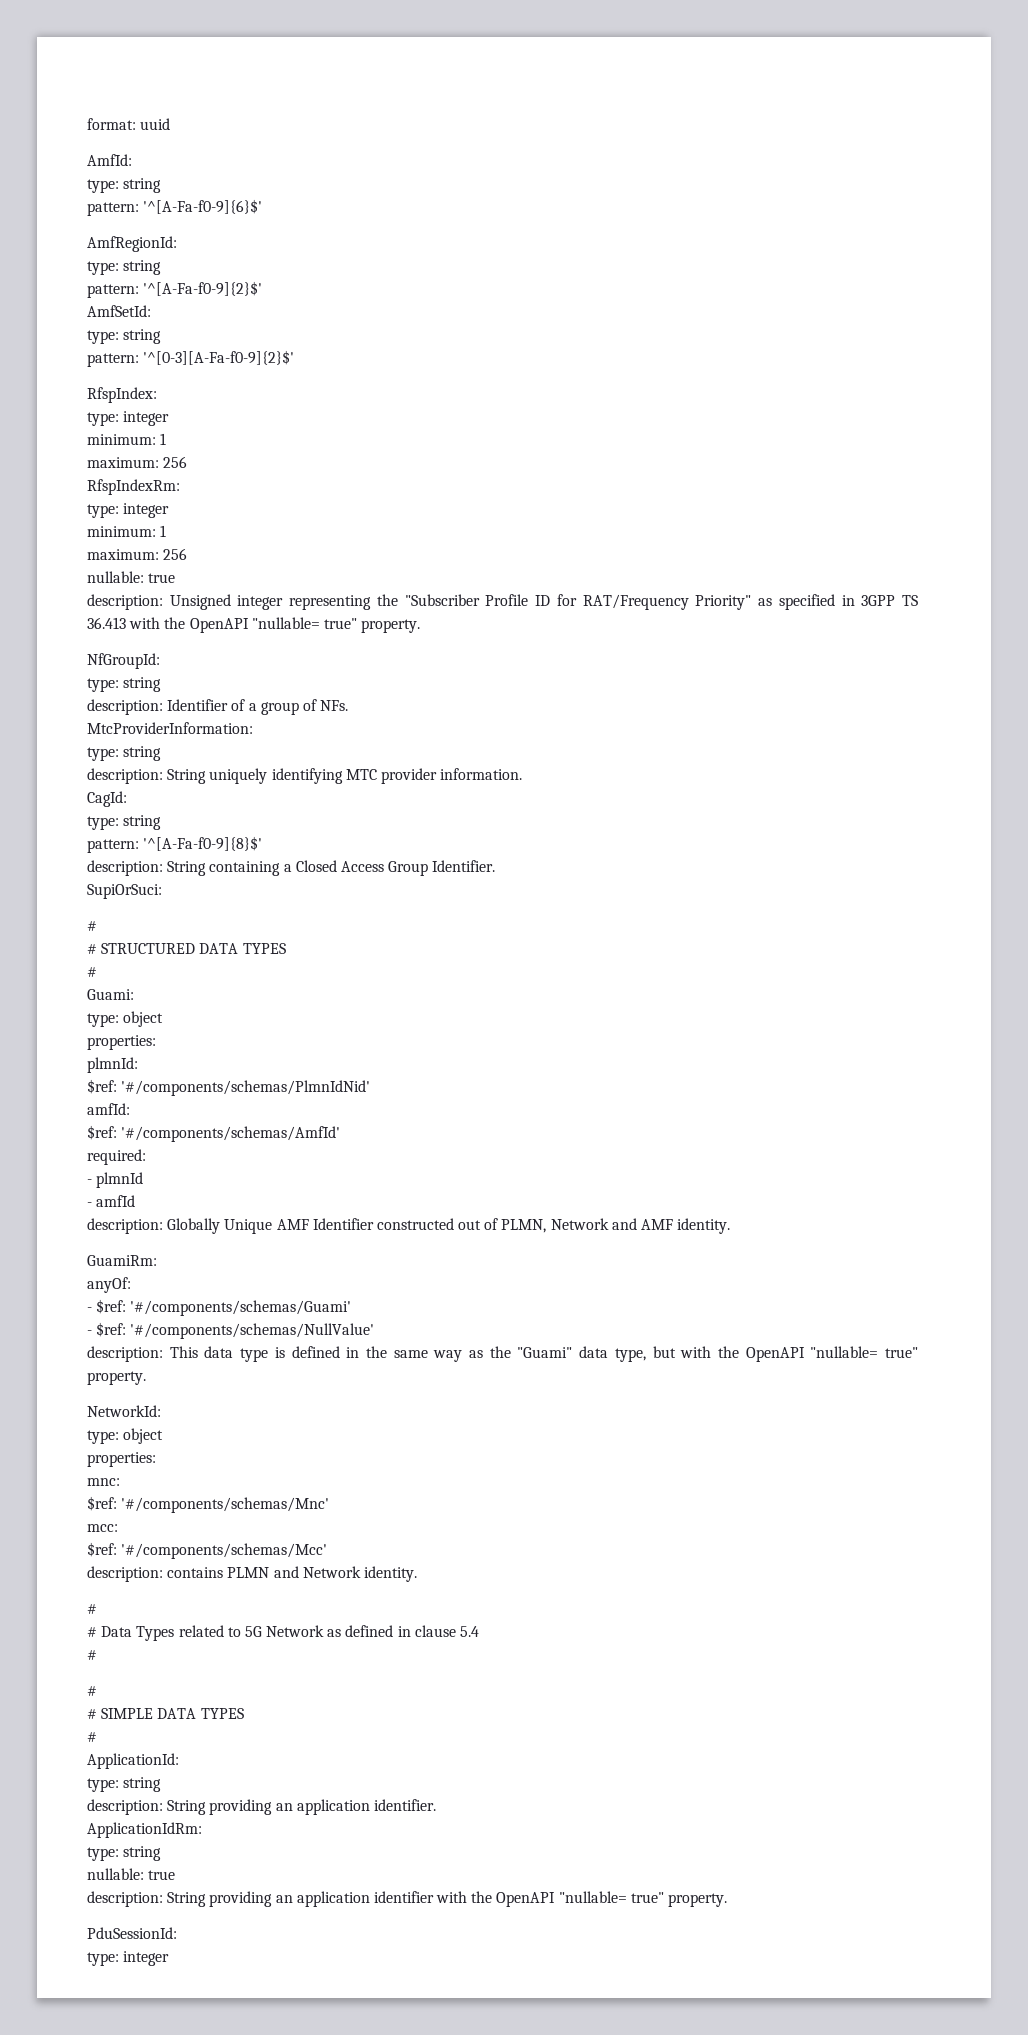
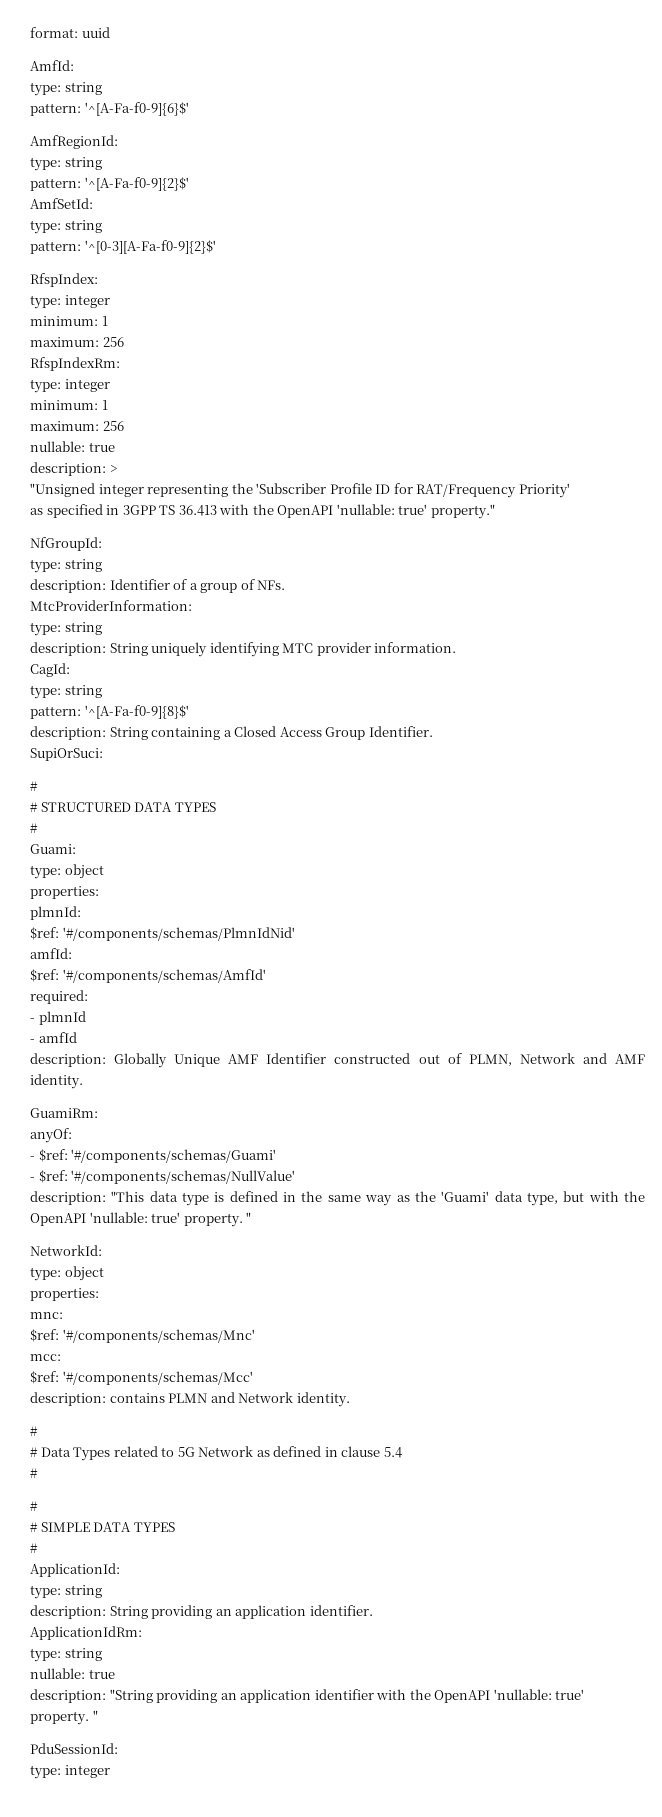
[169,594,231,610] Unsigned -> [109,465,118,473] [30,483,95,497] > // "Unsigned
[404,594,480,606] "Subscriber -> [256,483,327,494] 'Subscriber
[695,595,752,610] Priority" -> [518,483,570,498] Priority' //
[251,617,421,633] "nullable= true" property. -> [336,504,495,519] 'nullable: true' property."
[169,1346,198,1358] This -> [111,1191,145,1202] "This
[517,1347,573,1358] "Guami" -> [441,1191,490,1202] 'Guami'
[810,1346,919,1358] [87,1371,146,1385] "nullable= true" property. -> [89,1212,252,1227] 'nullable: true' property. "
[167,1892,207,1907] String -> [109,1689,153,1703] "String
[558,1891,728,1907] "nullable= true" property. -> [493,1689,585,1700] [30,1710,98,1725] 'nullable: true' property. "

